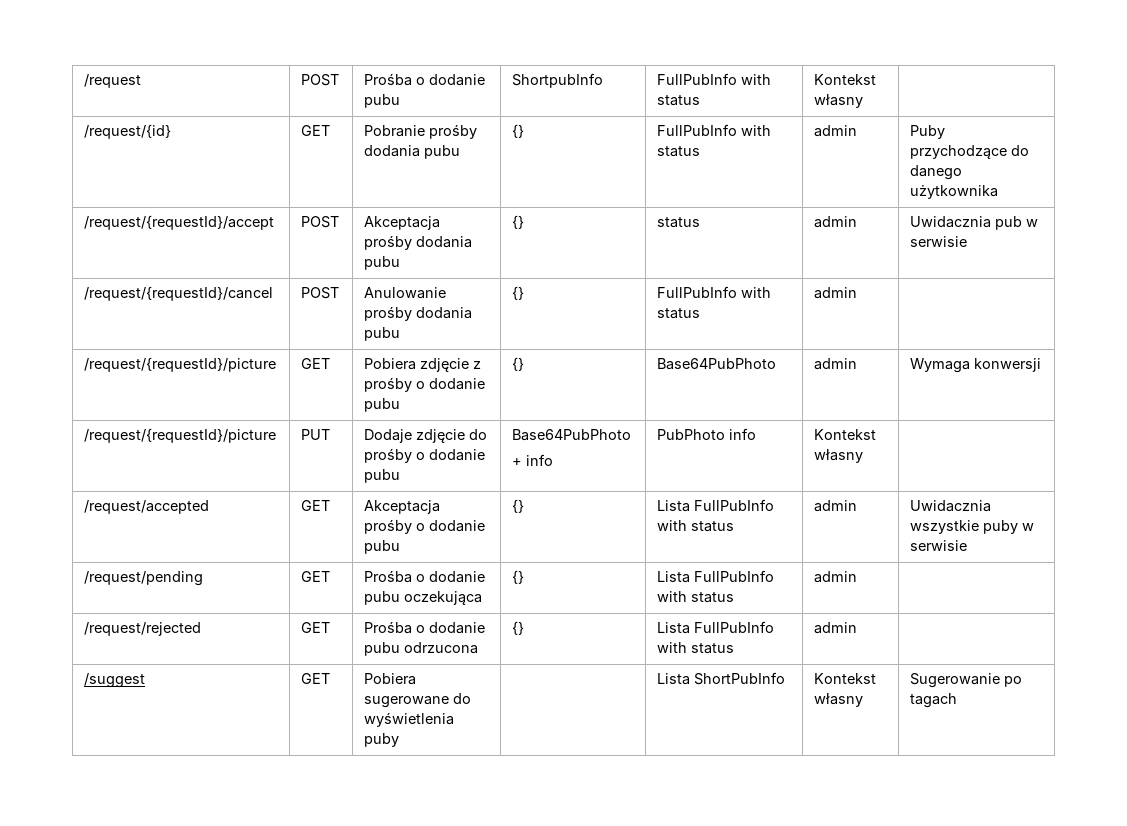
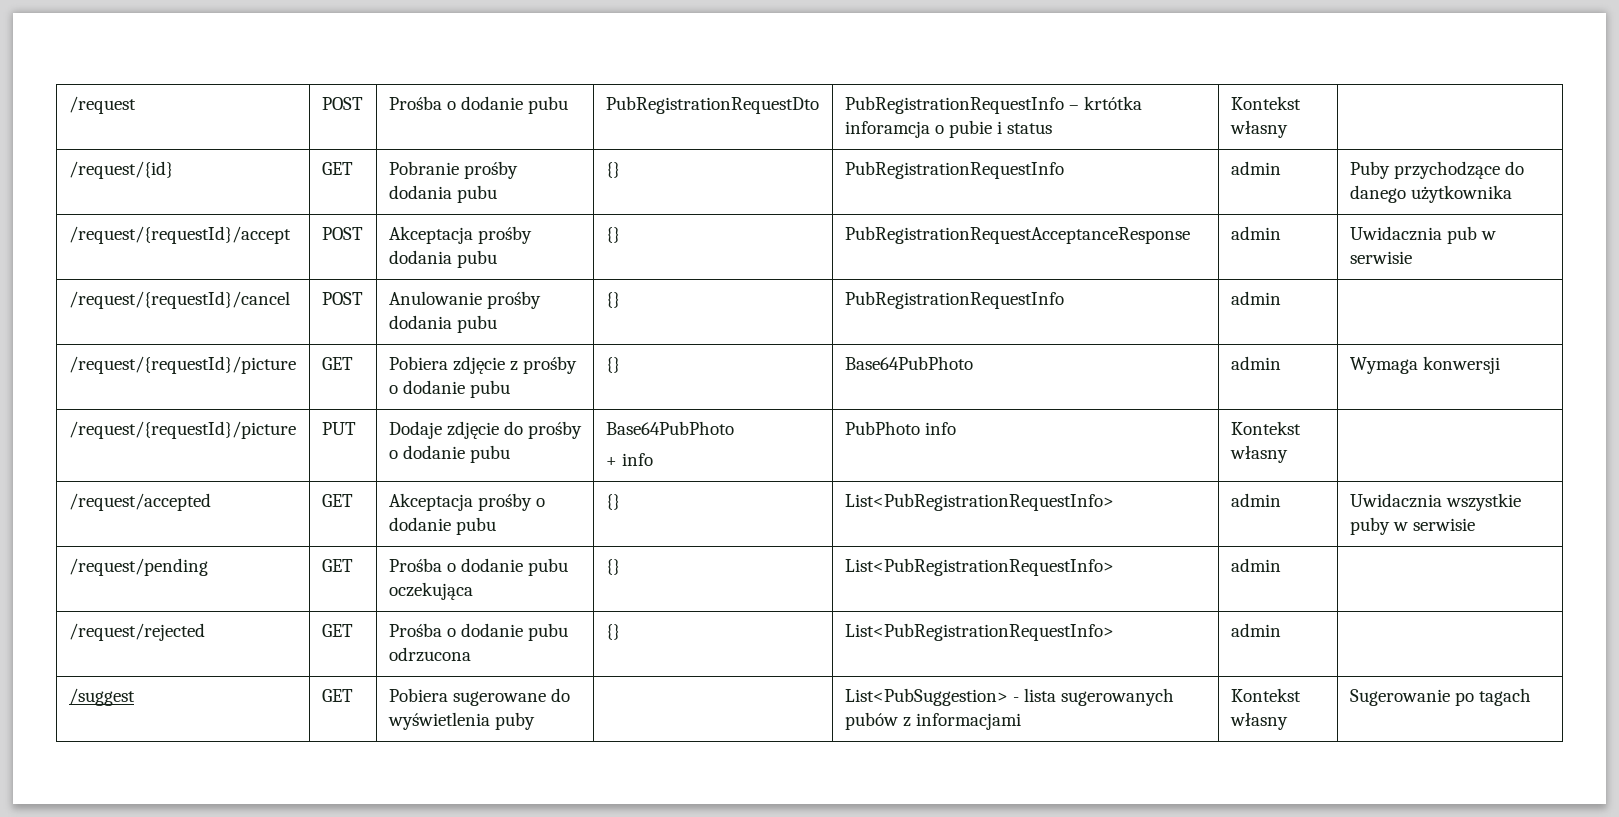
[512,73,604,88] [657,73,772,85] ShortpubInfo | FullPubInfo with -> [605,96,819,114] [844,96,1142,114] [844,120,1002,138] PubRegistrationRequestDto | PubRegistrationRequestInfo – krtótka inforamcja o pubie i
[657,124,772,136] [657,146,701,157] FullPubInfo with status -> [844,161,1064,179] PubRegistrationRequestInfo
[657,217,701,228] status -> [844,226,1190,244] PubRegistrationRequestAcceptanceResponse
[657,286,772,298] [657,308,701,319] FullPubInfo with status -> [844,291,1064,309] PubRegistrationRequestInfo
[657,499,775,512] [657,520,735,532] Lista FullPubInfo with status -> [844,493,1114,511] List<PubRegistrationRequestInfo>
[657,570,775,583] [657,591,735,603] Lista FullPubInfo with status -> [844,558,1114,576] List<PubRegistrationRequestInfo>
[657,621,775,634] [657,642,735,654] Lista FullPubInfo with status -> [844,623,1114,641] List<PubRegistrationRequestInfo>
[657,672,786,685] Lista ShortPubInfo -> [844,688,1174,706] [844,712,1021,730] List<PubSuggestion> - lista sugerowanych pubów z informacjami

